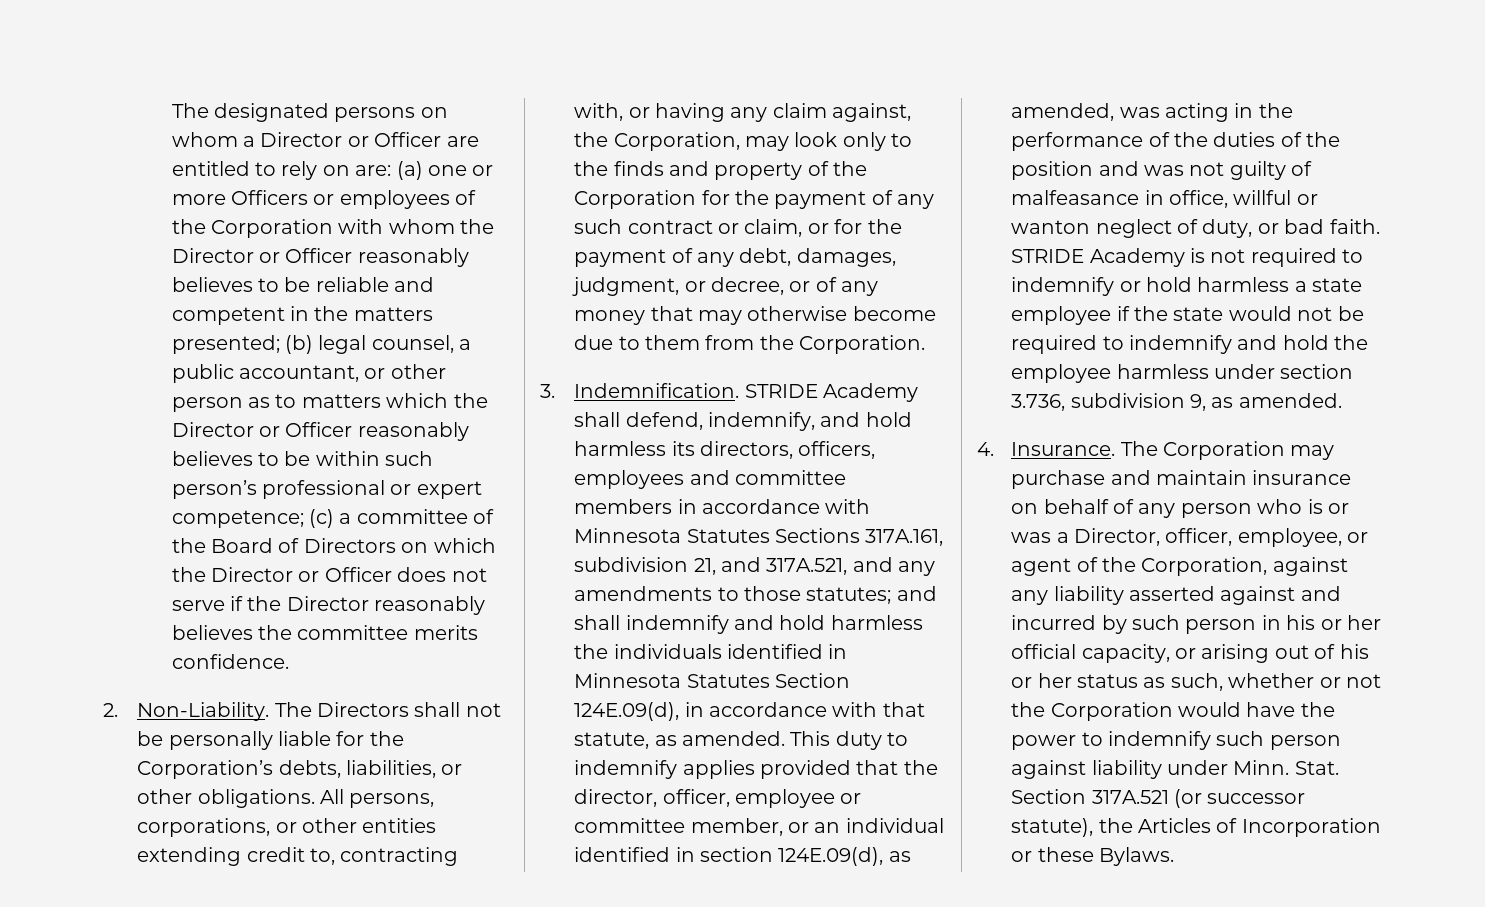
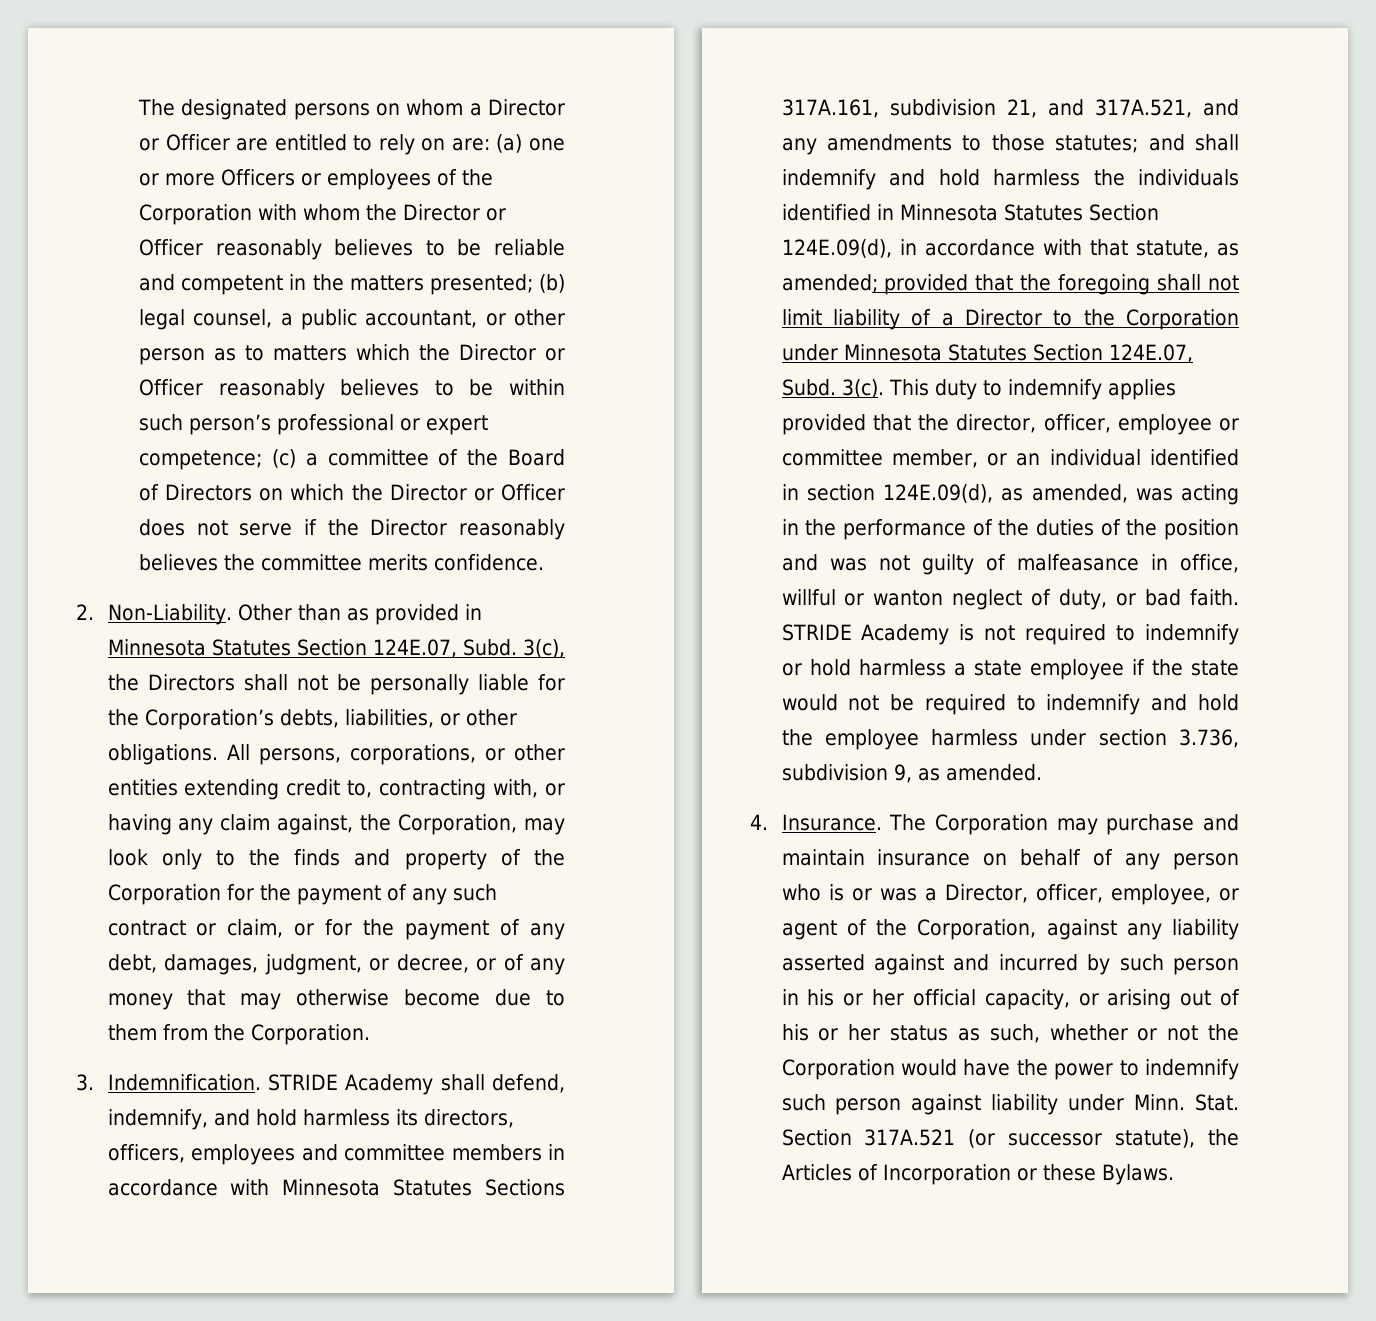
[274,702,312,717] The -> [237,604,482,625] [107,639,565,658] [107,674,139,691] Other than as provided in Minnesota Statutes Section 124E.07, Subd. 3(c), the
[682,731,786,746] amended. -> [781,274,1239,295] [781,309,1239,330] [781,344,1193,363] [781,379,884,398] amended; provided that the foregoing shall not limit liability of a Director to the Corporation under Minnesota Statutes Section 124E.07, Subd. 3(c).

